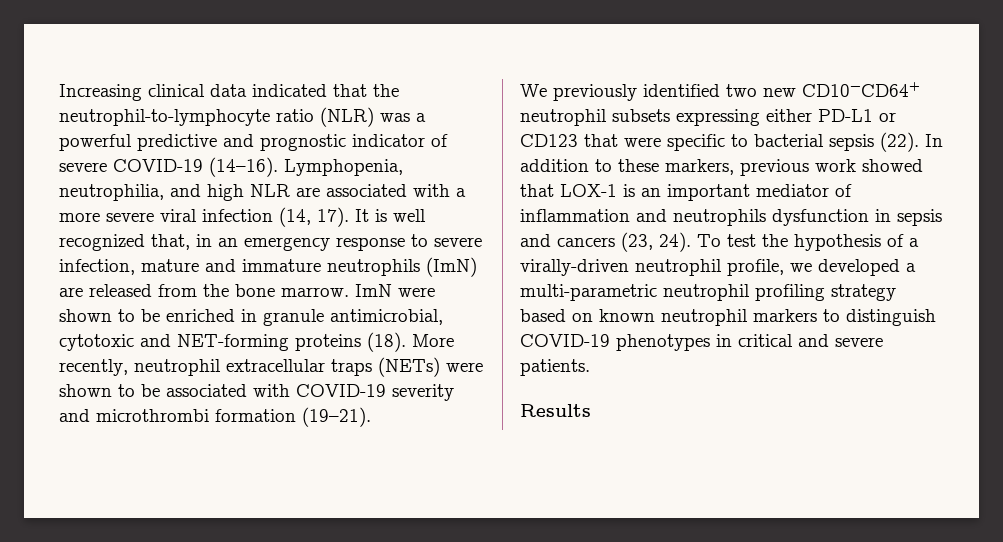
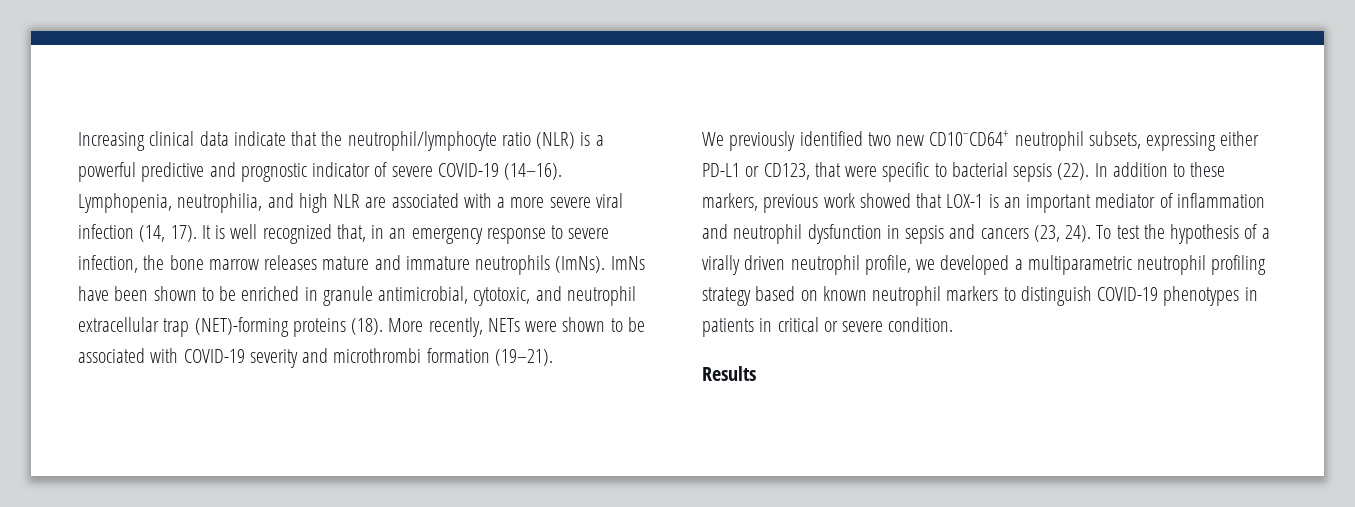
[252,84,327,97] indicated -> [233,131,286,146] indicate
[59,109,270,126] neutrophil-to-lymphocyte -> [347,131,497,151] neutrophil/lymphocyte
[380,113,410,122] was -> [580,132,591,146] is
[141,257,477,277] [59,284,435,297] mature and immature neutrophils (ImN) are released from the bone marrow. ImN were -> [143,255,645,275] [78,286,149,301] the bone marrow releases mature and immature neutrophils (ImNs). ImNs have been
[59,332,454,352] [59,357,440,377] cytotoxic and NET-forming proteins (18). More recently, neutrophil extracellular traps (NETs) -> [473,286,636,306] [78,317,520,337] cytotoxic, and neutrophil extracellular trap (NET)-forming proteins (18). More recently, NETs
[612,109,670,122] subsets -> [1088,131,1141,149] subsets,
[520,134,578,147] CD123 -> [763,163,810,180] CD123,
[673,209,766,226] neutrophils -> [733,224,803,244] neutrophil
[520,259,629,276] virally-driven -> [702,255,786,275] virally driven
[520,284,657,301] multi-parametric -> [1027,255,1132,275] multiparametric
[738,334,883,347] [520,359,590,376] critical and severe patients. -> [702,317,954,337] patients in critical or severe condition.

